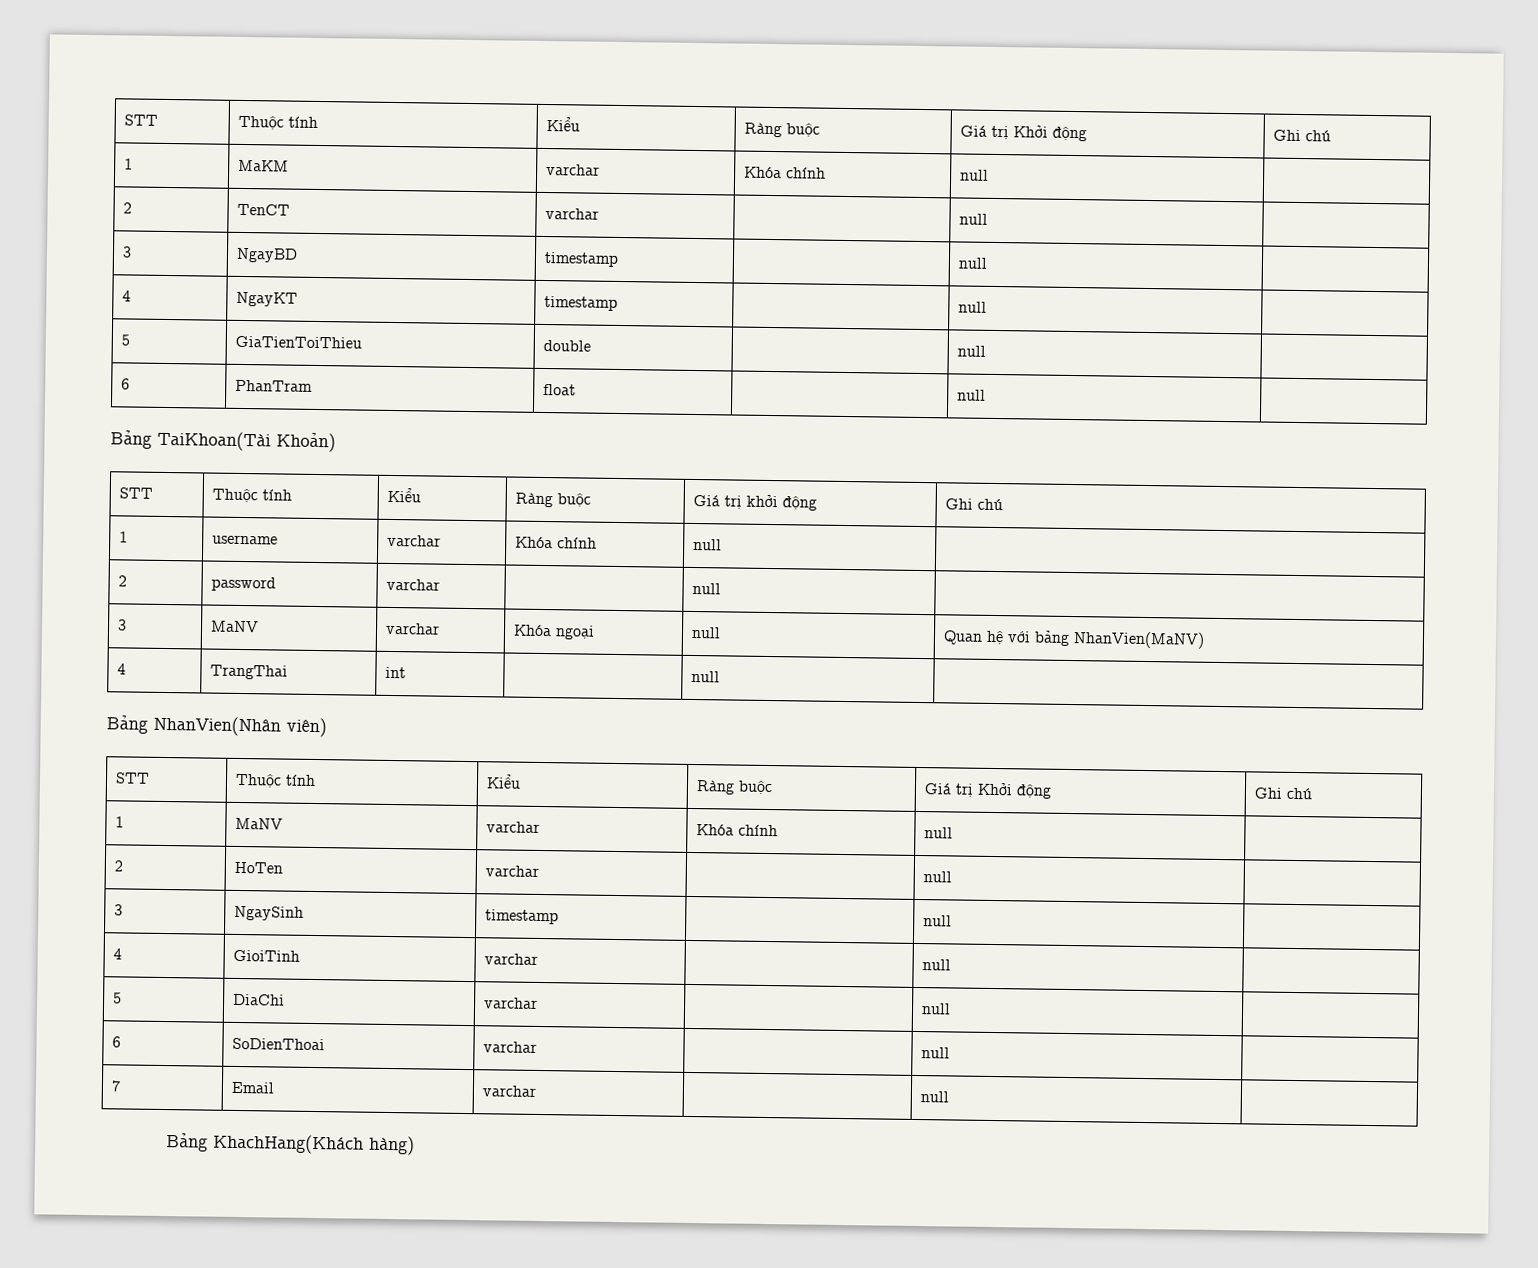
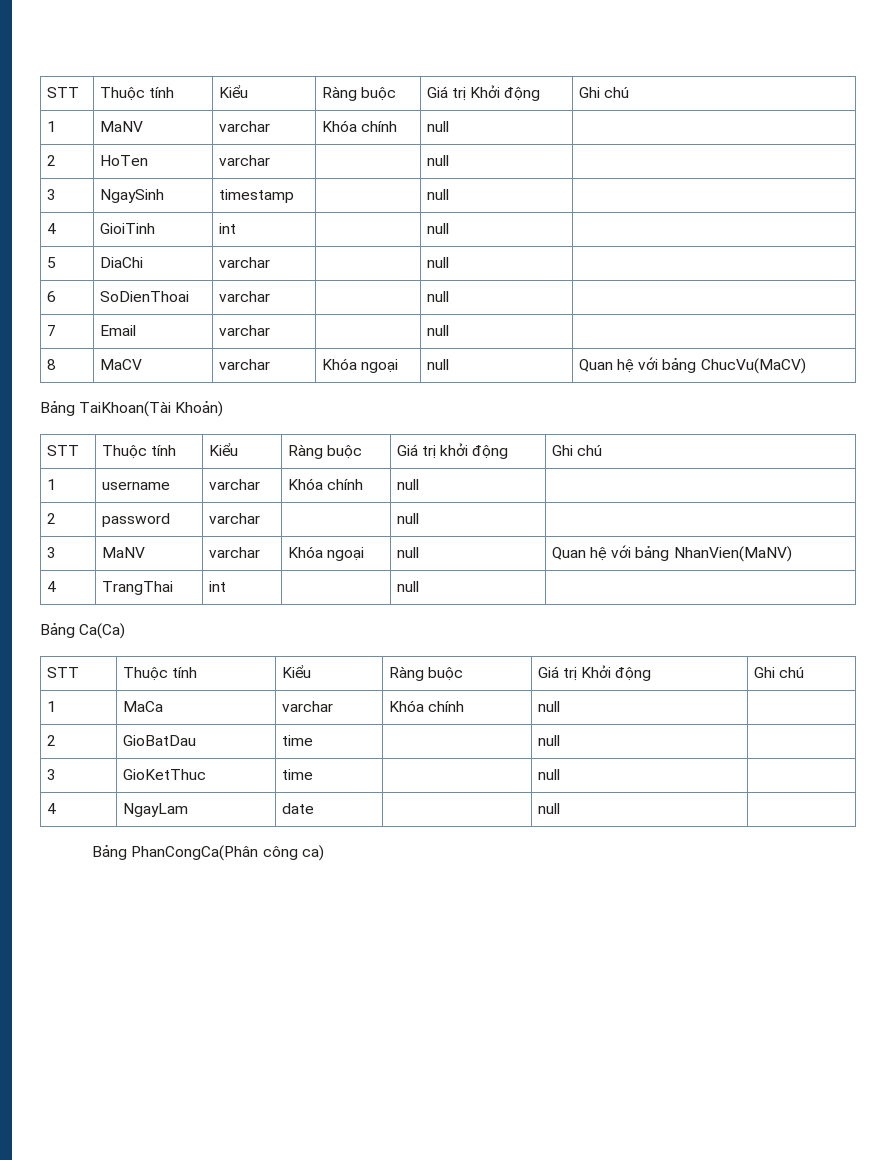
[238,159,290,172] [546,164,601,176] [744,166,827,179] [960,169,990,181] [123,202,133,214] [237,203,291,216] [545,207,600,220] [959,213,989,225] [122,246,133,258] [236,247,299,263] [544,251,620,267] [958,257,989,269] [122,290,132,302] [236,291,299,307] [544,295,619,311] [958,301,988,313] [121,334,131,346] [235,335,363,349] [543,339,592,352] [957,345,987,357] [121,378,131,390] [235,379,314,392] [543,383,577,396] [957,389,987,401] MaKM | varchar | Khóa chính | null | // 2 | TenCT | varchar | | null | // 3 | NgayBD | timestamp | | null | // 4 | NgayKT | timestamp | | null | // 5 | GiaTienToiThieu | double | | null | // 6 | PhanTram | float | | null | -> [99,121,143,132] [218,121,270,132] [321,120,398,132] [426,121,449,132] [46,155,56,166] [99,155,148,166] [218,155,270,166] [426,155,449,166] [46,189,56,200] [99,189,164,203] [218,189,294,203] [426,189,449,200] [46,223,56,234] [99,223,155,234] [218,223,236,234] [426,223,449,234] [46,257,56,268] [99,257,143,268] [218,257,270,268] [426,257,449,268] [46,291,56,302] [99,291,189,302] [218,291,270,302] [426,291,449,302] [46,325,56,336] [99,325,136,336] [218,325,270,336] [426,325,449,336] [46,359,56,370] [99,359,142,370] [218,359,270,370] [321,358,399,373] [426,359,449,370] [578,357,806,374] MaNV | varchar | Khóa chính | null | // 2 | HoTen | varchar | | null | // 3 | NgaySinh | timestamp | | null | // 4 | GioiTinh | int | | null | // 5 | DiaChi | varchar | | null | // 6 | SoDienThoai | varchar | | null | // 7 | Email | varchar | | null | // 8 | MaCV | varchar | Khóa ngoại | null | Quan hệ với bảng ChucVu(MaCV)
[153,715,327,738] NhanVien(Nhân viên) -> [79,623,126,639] Ca(Ca)
[235,817,284,830] [486,821,541,833] [696,824,779,837] [924,827,954,839] [114,860,124,872] [234,861,284,874] [485,865,540,877] [923,871,953,883] [114,904,124,916] [234,905,305,921] [485,909,560,925] [923,915,953,927] [113,948,123,960] [233,949,301,962] [484,953,539,965] [922,959,952,971] [113,992,123,1004] [233,993,286,1006] [484,997,539,1009] [921,1003,952,1015] [112,1036,122,1048] [232,1037,326,1051] [483,1041,538,1053] [921,1047,951,1059] [111,1080,122,1092] [231,1081,276,1094] [482,1085,537,1097] [920,1091,950,1103] [165,1133,415,1156] MaNV | varchar | Khóa chính | null | // 2 | HoTen | varchar | | null | // 3 | NgaySinh | timestamp | | null | // 4 | GioiTinh | varchar | | null | // 5 | DiaChi | varchar | | null | // 6 | SoDienThoai | varchar | | null | // 7 | Email | varchar | | null | // Bảng KhachHang(Khách hàng) -> [122,701,163,712] [281,701,333,712] [388,700,465,712] [537,701,560,712] [46,735,56,746] [122,735,196,746] [281,735,313,746] [537,735,560,746] [46,769,56,780] [122,769,206,780] [281,769,313,780] [537,769,560,780] [46,803,56,814] [122,803,188,817] [281,803,314,814] [537,803,560,814] [92,845,324,861] MaCa | varchar | Khóa chính | null | // 2 | GioBatDau | time | | null | // 3 | GioKetThuc | time | | null | // 4 | NgayLam | date | | null | // Bảng PhanCongCa(Phân công ca)

